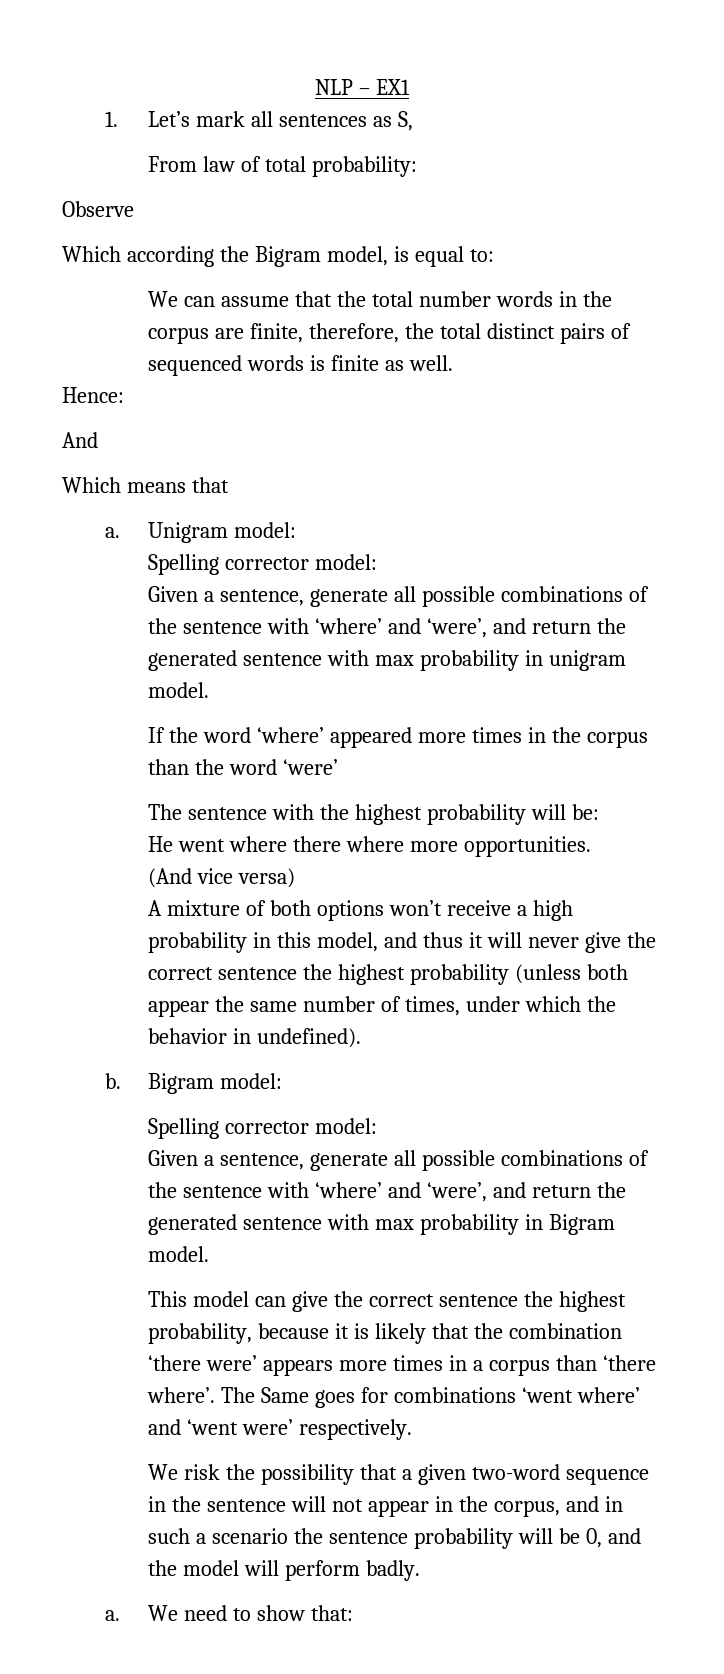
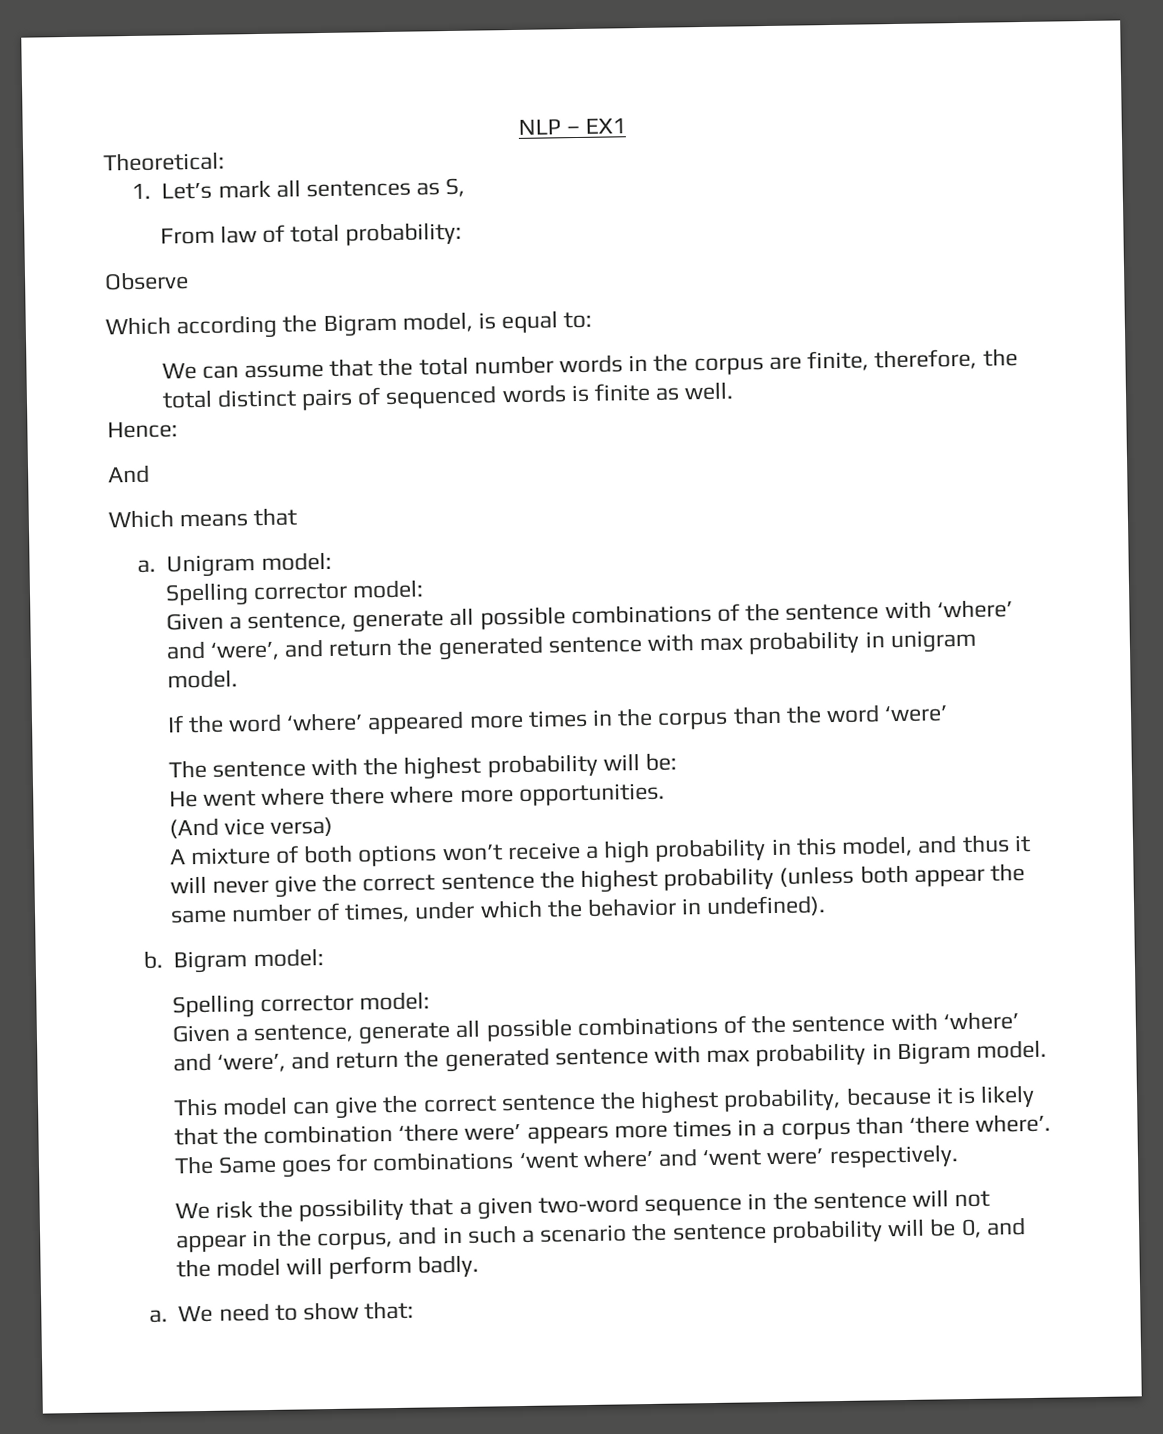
(410, 87) none -> [103,151,225,172] // Theoretical:

